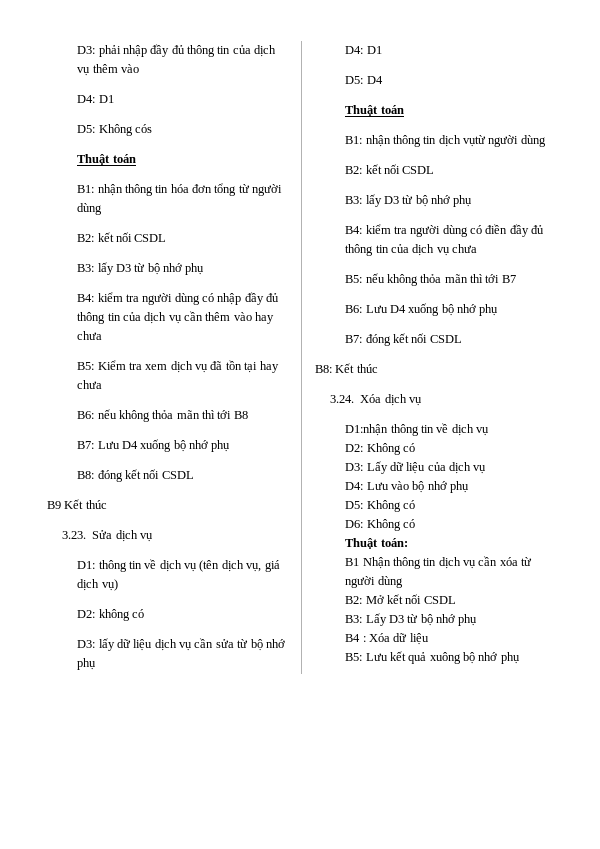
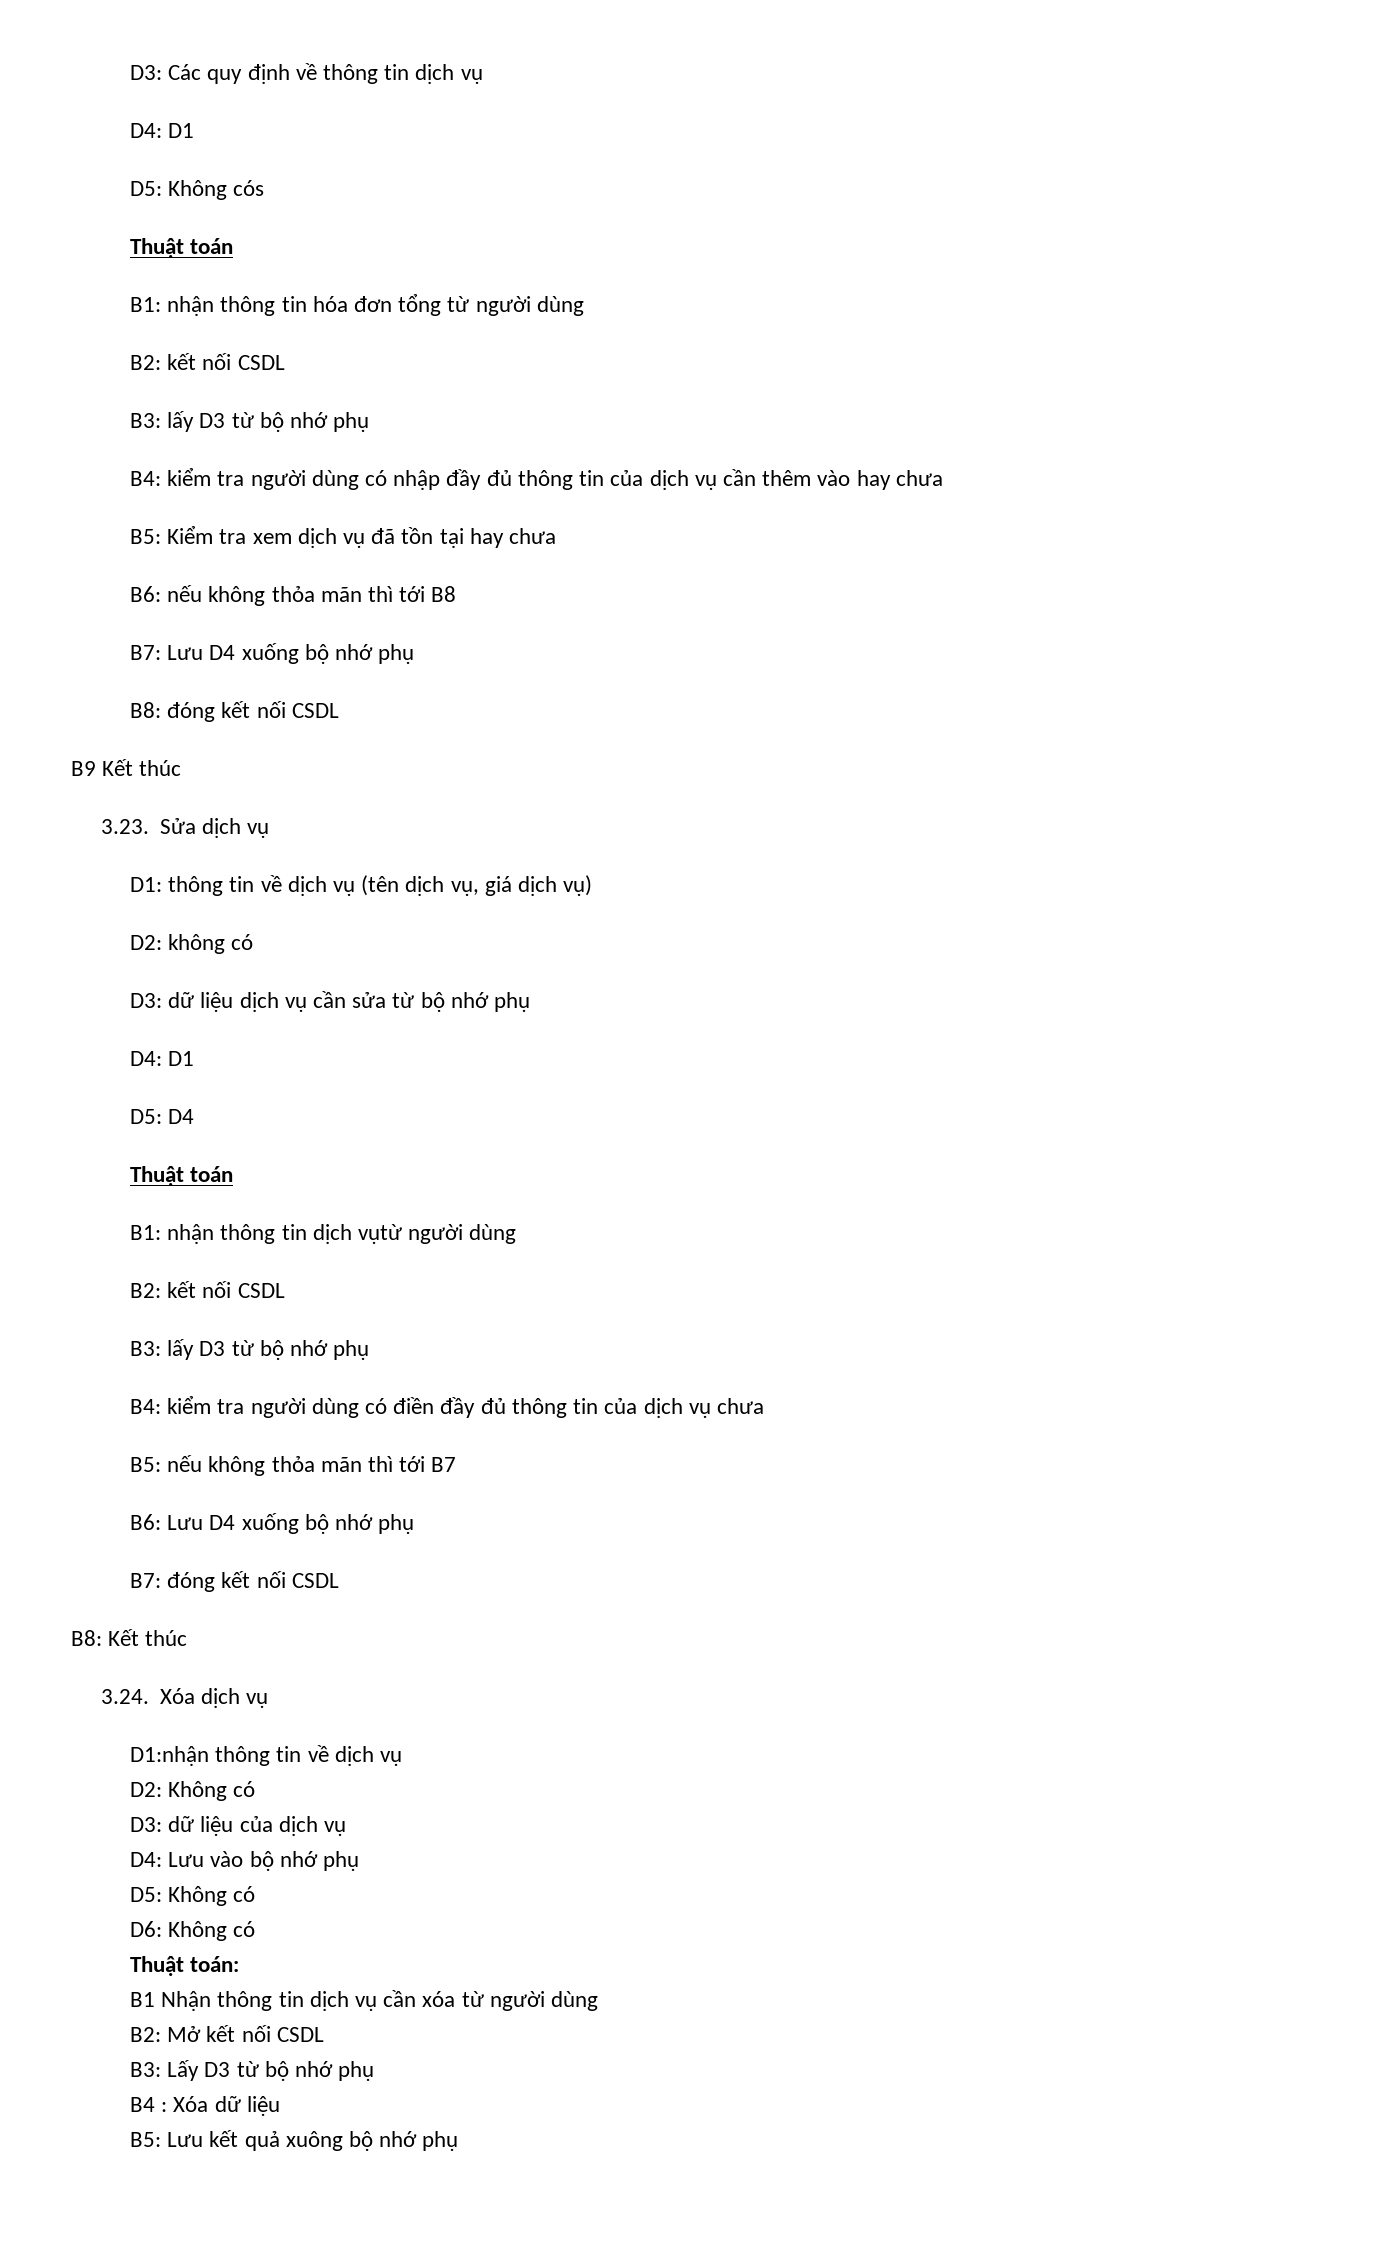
[77,44,277,57] [77,64,139,76] D3: phải nhập đầy đủ thông tin của dịch vụ thêm vào -> [130,63,483,84] D3: Các quy định về thông tin dịch vụ
[98,638,115,651] lấy -> (163, 1000) none
[366,461,388,474] Lấy -> (163, 1824) none

